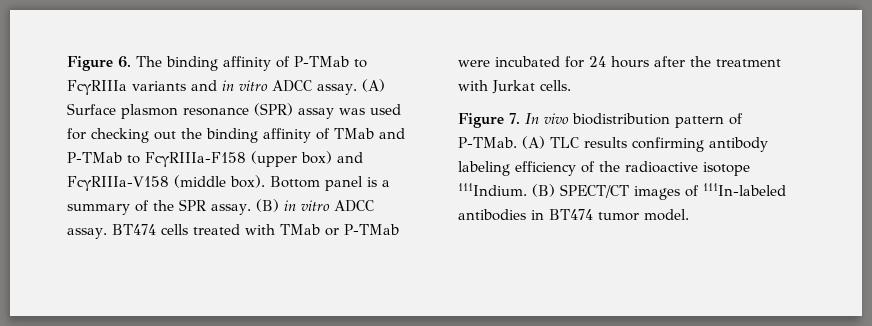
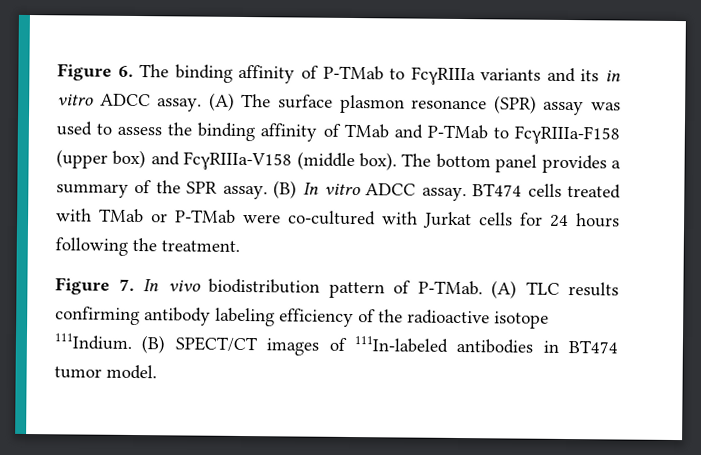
(217, 85) none -> [580,69,600,82] its
[67,103,116,115] Surface -> [241,93,333,109] The surface
[67,128,176,143] for checking out -> [96,123,163,136] to assess
[270,176,377,191] Bottom panel is -> [401,153,607,174] The bottom panel provides
[283,200,296,211] in -> [302,182,319,195] In
[495,56,781,68] [458,80,571,94] incubated for 24 hours after the treatment with Jurkat cells. -> [288,210,620,229] [55,237,240,256] co-cultured with Jurkat cells for 24 hours following the treatment.

